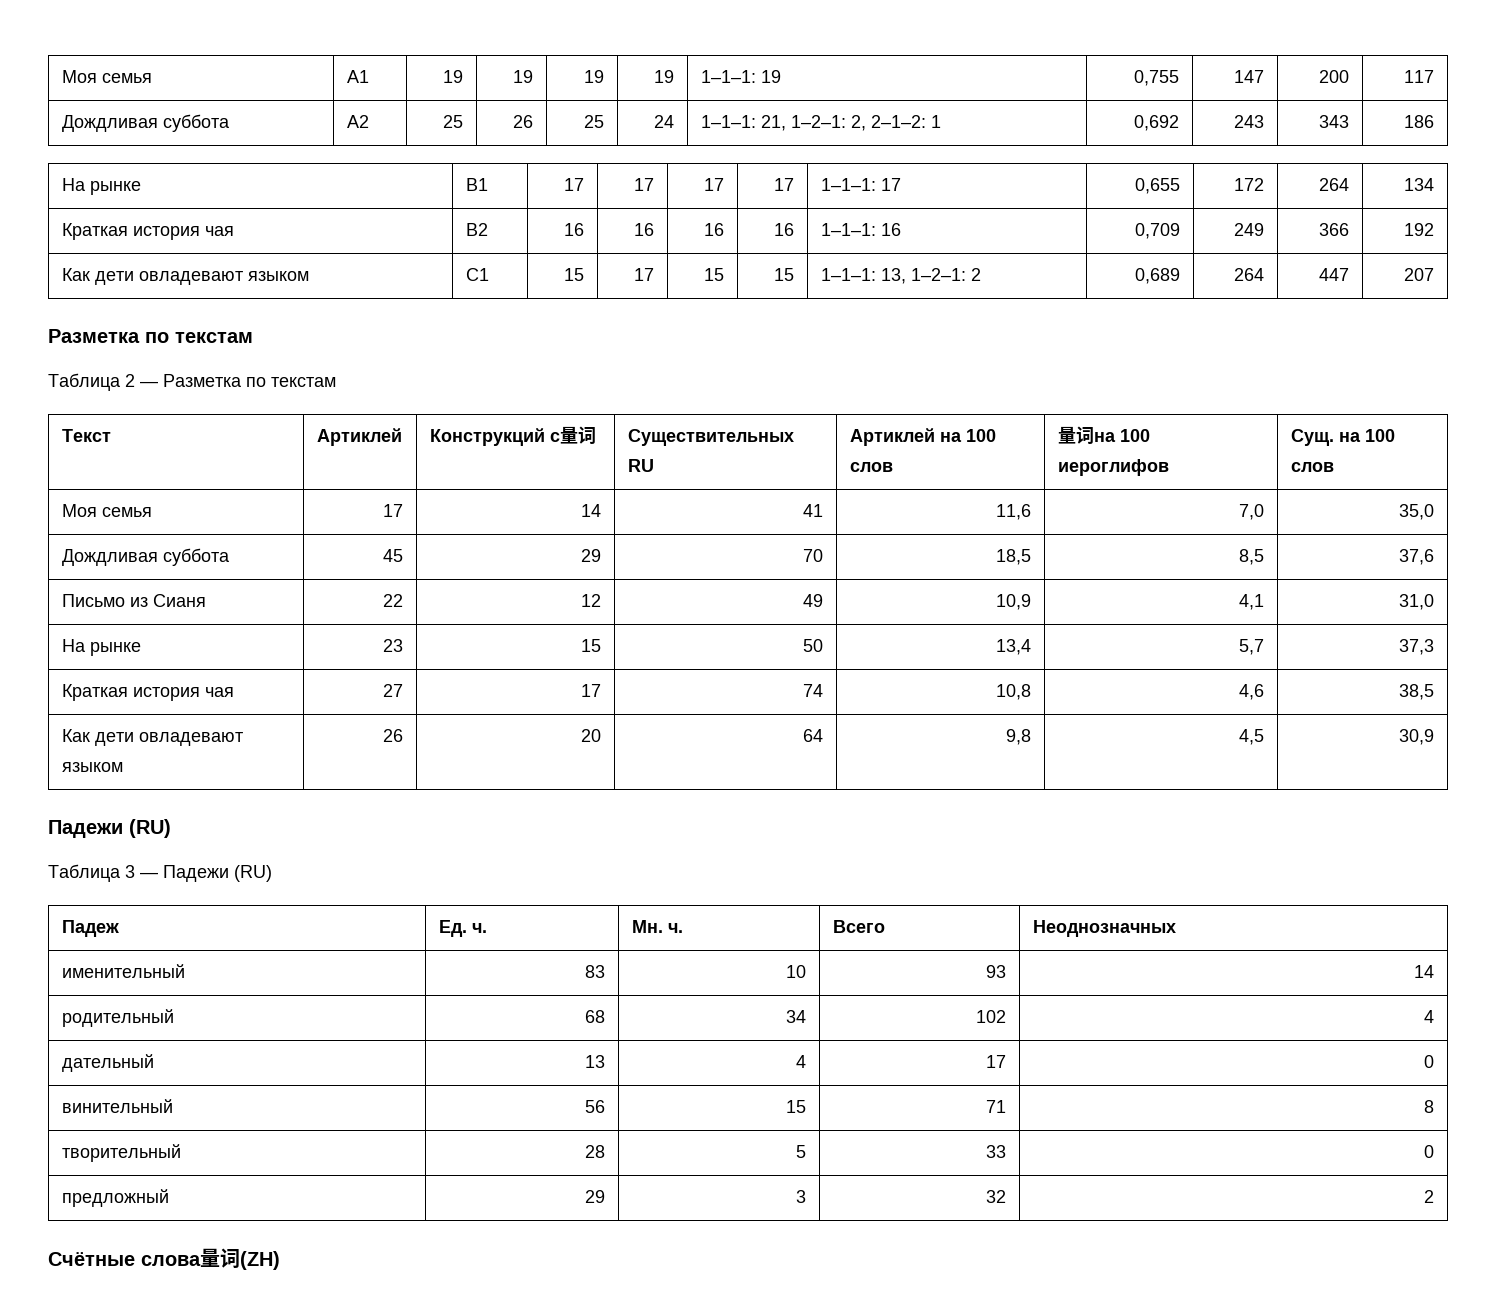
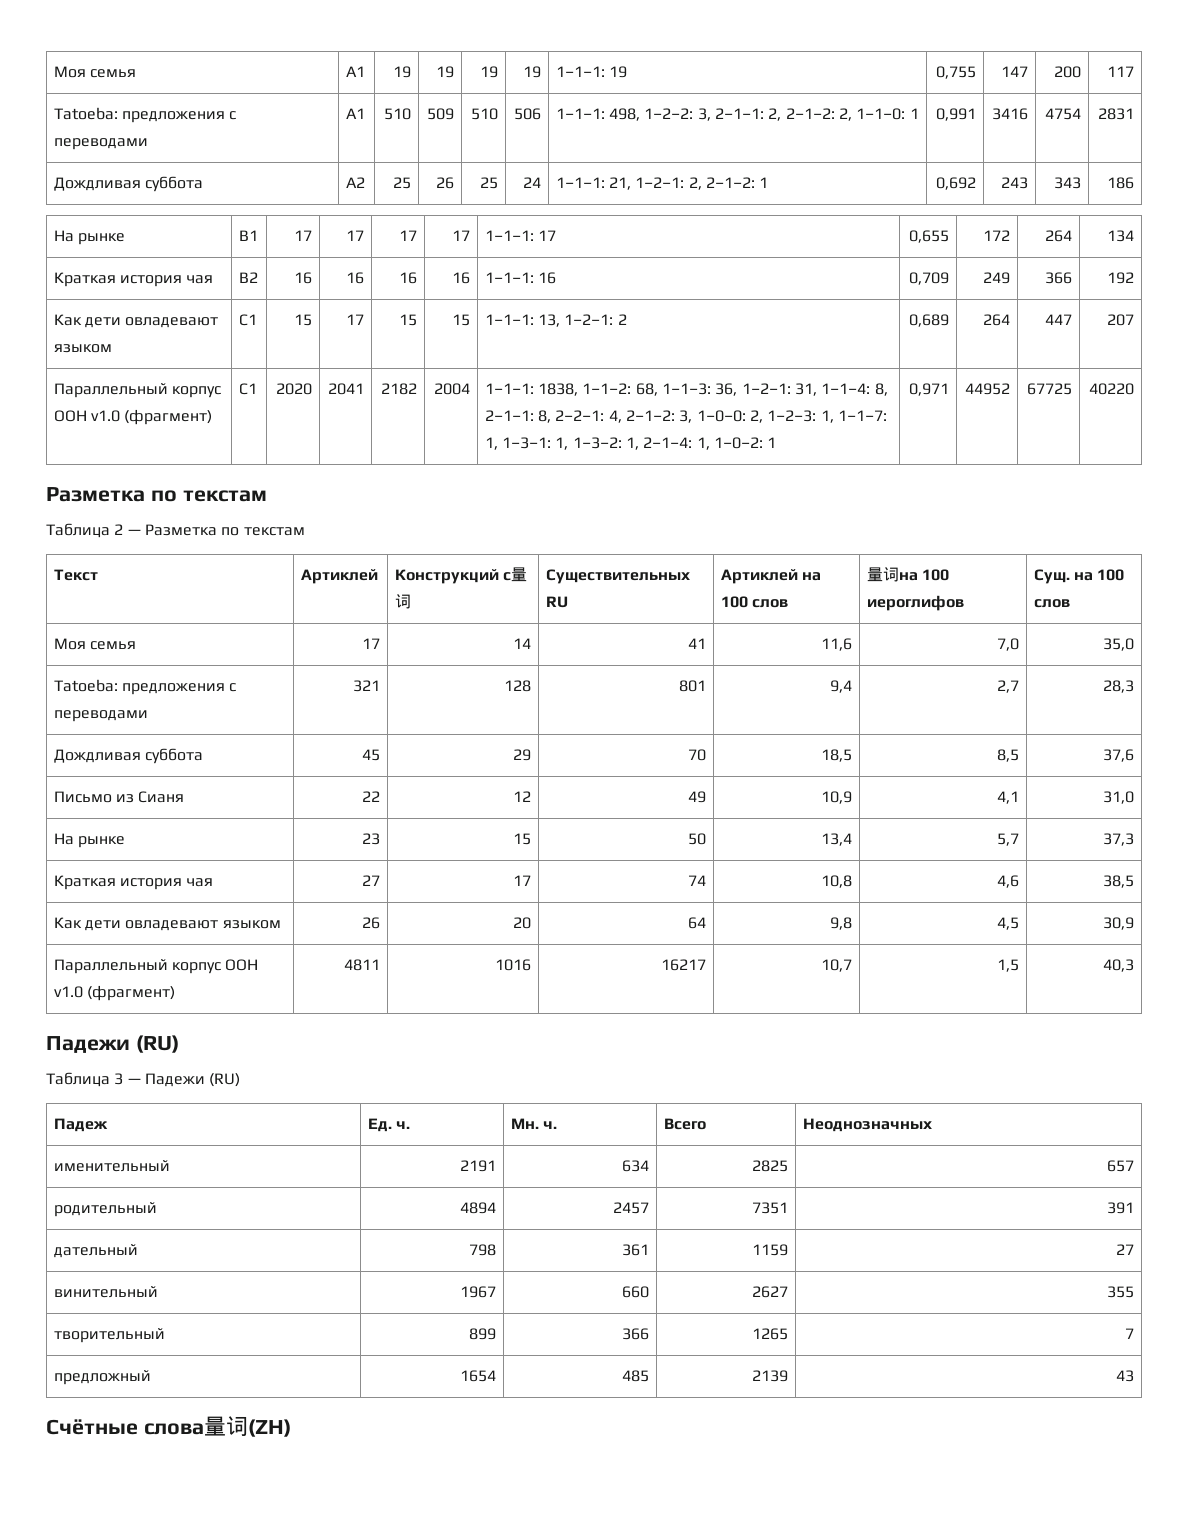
(1435, 76) none -> [53,107,237,123] [53,138,148,150] [345,108,365,119] [384,108,412,120] [427,108,455,120] [471,108,499,120] [514,108,542,120] [555,108,919,121] [936,108,977,121] [992,108,1029,120] [1045,108,1082,120] [1098,108,1135,120] // Tatoeba: предложения с переводами | A1 | 510 | 509 | 510 | 506 | 1–1–1: 498, 1–2–2: 3, 2–1–1: 2, 2–1–2: 2, 1–1–0: 1 | 0,991 | 3416 | 4754 | 2831
(1435, 274) none -> [53,383,222,398] [53,409,213,425] [238,383,257,395] [276,383,313,395] [328,383,365,395] [381,383,418,395] [434,383,471,395] [484,383,888,396] [484,410,887,423] [484,437,777,450] [909,383,950,396] [965,383,1011,395] [1027,383,1073,395] [1089,383,1135,395] // Параллельный корпус ООН v1.0 (фрагмент) | C1 | 2020 | 2041 | 2182 | 2004 | 1–1–1: 1838, 1–1–2: 68, 1–1–3: 36, 1–2–1: 31, 1–1–4: 8, 2–1–1: 8, 2–2–1: 4, 2–1–2: 3, 1–0–0: 2, 1–2–3: 1, 1–1–7: 1, 1–3–1: 1, 1–3–2: 1, 2–1–4: 1, 1–0–2: 1 | 0,971 | 44952 | 67725 | 40220
(1435, 512) none -> [53,679,237,695] [53,710,148,722] [353,680,381,692] [504,680,532,692] [679,680,707,692] [830,680,853,693] [997,680,1020,693] [1103,680,1135,693] // Tatoeba: предложения с переводами | 321 | 128 | 801 | 9,4 | 2,7 | 28,3
(1435, 737) none -> [53,959,259,974] [53,985,176,1001] [344,959,381,971] [495,959,532,971] [661,959,707,971] [821,959,853,972] [997,959,1020,972] [1103,959,1135,972] // Параллельный корпус ООН v1.0 (фрагмент) | 4811 | 1016 | 16217 | 10,7 | 1,5 | 40,3
[585,965,606,978] [786,965,807,978] [986,965,1007,978] [1414,965,1435,978] [61,1009,174,1027] [585,1010,606,1023] [786,1010,807,1023] [976,1010,1007,1023] [1424,1010,1435,1023] [61,1054,154,1072] [585,1055,606,1068] [796,1055,807,1068] [986,1055,1007,1068] [1424,1055,1435,1068] [61,1099,173,1113] [585,1100,606,1113] [786,1100,807,1113] [986,1100,1007,1113] [1424,1100,1435,1113] [61,1144,181,1162] [585,1145,606,1158] [796,1145,807,1158] [986,1145,1007,1158] [1424,1145,1435,1158] [61,1189,169,1207] [585,1190,606,1203] [796,1190,807,1203] [986,1190,1007,1203] [1424,1190,1435,1203] 83 | 10 | 93 | 14 // родительный | 68 | 34 | 102 | 4 // дательный | 13 | 4 | 17 | 0 // винительный | 56 | 15 | 71 | 8 // творительный | 28 | 5 | 33 | 0 // предложный | 29 | 3 | 32 | 2 -> [460,1160,497,1172] [622,1160,650,1172] [752,1160,789,1172] [1107,1160,1135,1172] [53,1202,157,1217] [460,1202,497,1214] [613,1202,650,1214] [752,1202,789,1214] [1107,1202,1135,1214] [53,1244,138,1258] [469,1244,497,1256] [622,1244,650,1256] [752,1244,789,1256] [1116,1244,1135,1255] [53,1286,158,1298] [460,1286,497,1298] [622,1286,650,1298] [752,1286,789,1298] [1107,1286,1135,1298] [53,1328,165,1343] [469,1328,497,1340] [622,1328,650,1340] [752,1328,789,1340] [1125,1328,1135,1339] [53,1370,151,1385] [460,1370,497,1382] [622,1370,650,1382] [752,1370,789,1382] [1116,1370,1135,1382] 2191 | 634 | 2825 | 657 // родительный | 4894 | 2457 | 7351 | 391 // дательный | 798 | 361 | 1159 | 27 // винительный | 1967 | 660 | 2627 | 355 // творительный | 899 | 366 | 1265 | 7 // предложный | 1654 | 485 | 2139 | 43

